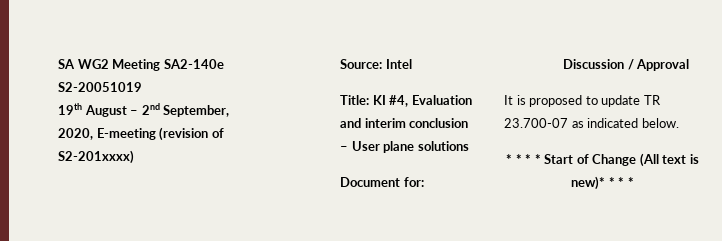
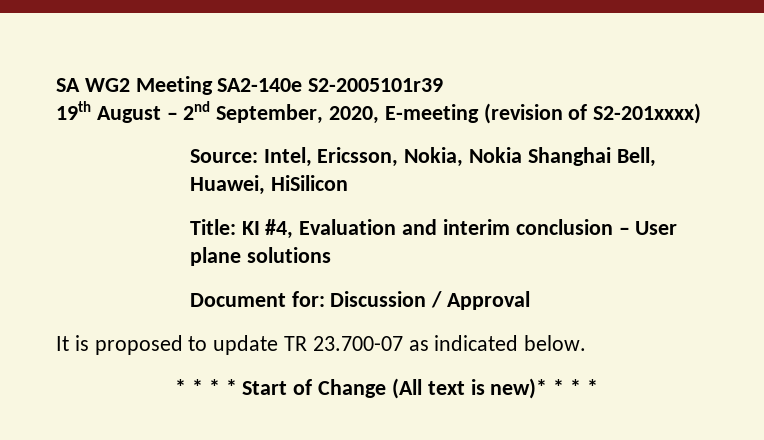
[58,82,142,92] S2-20051019 -> [308,78,444,92] S2-2005101r39
[385,59,412,69] Intel -> [263,147,656,167] [189,175,348,195] Intel, Ericsson, Nokia, Nokia Shanghai Bell, Huawei, HiSilicon

